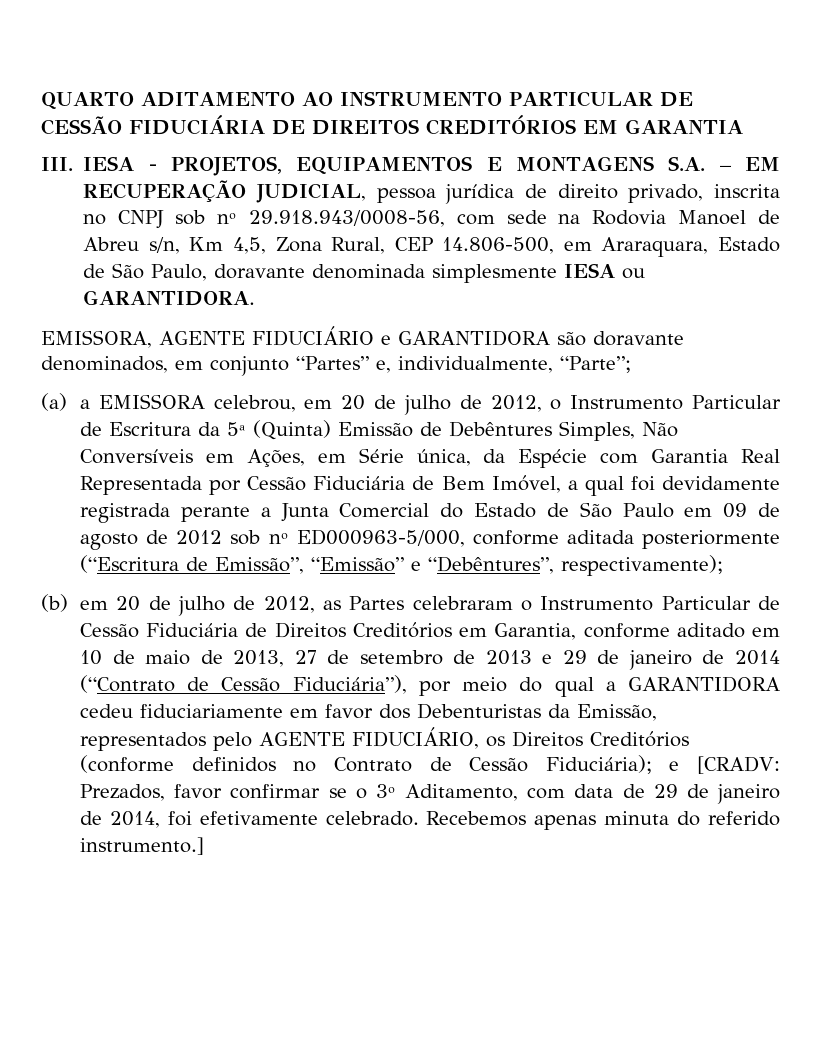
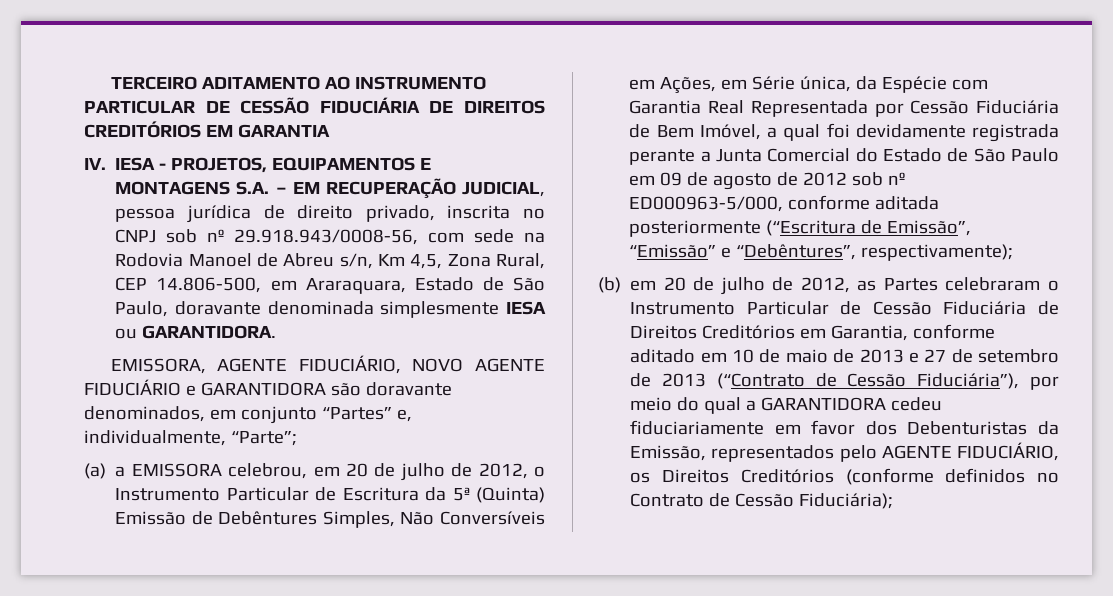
[41,92,134,110] QUARTO -> [110,76,197,90] TERCEIRO
[41,157,73,171] III. -> [84,158,106,170] IV.
(245, 338) none -> [298,355,545,374] FIDUCIÁRIO, NOVO AGENTE
[233,650,285,667] 2013, -> [859,349,919,363] 2013 e
[542,650,781,670] e 29 de janeiro de 2014 -> (707, 380) none
[669,756,781,774] [79,784,780,804] [79,811,781,830] [79,837,204,855] e [CRADV: Prezados, favor confirmar se o 3º Aditamento, com data de 29 de janeiro de 2014, foi efetivamente celebrado. Recebemos apenas minuta do referido instrumento.] -> (894, 501) none

